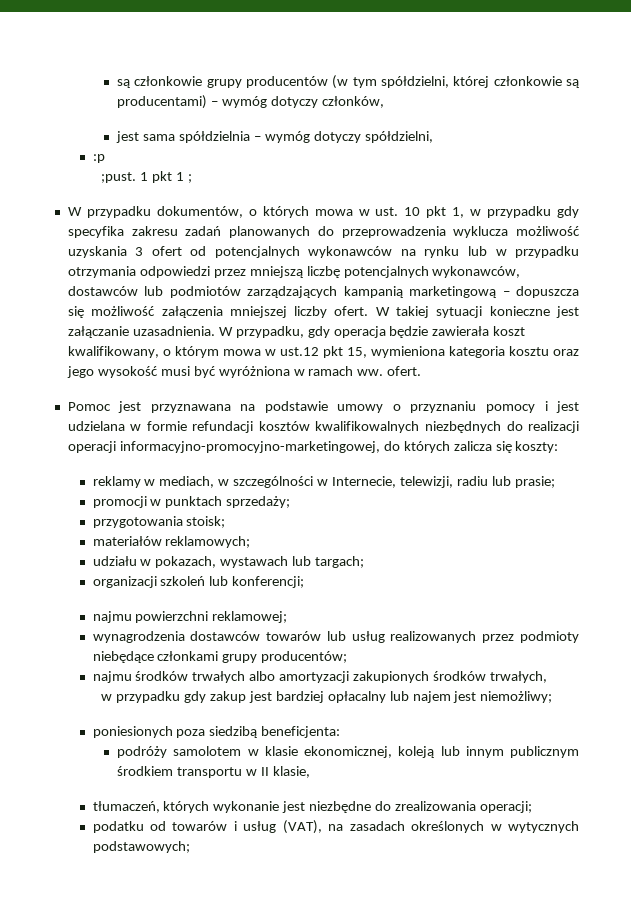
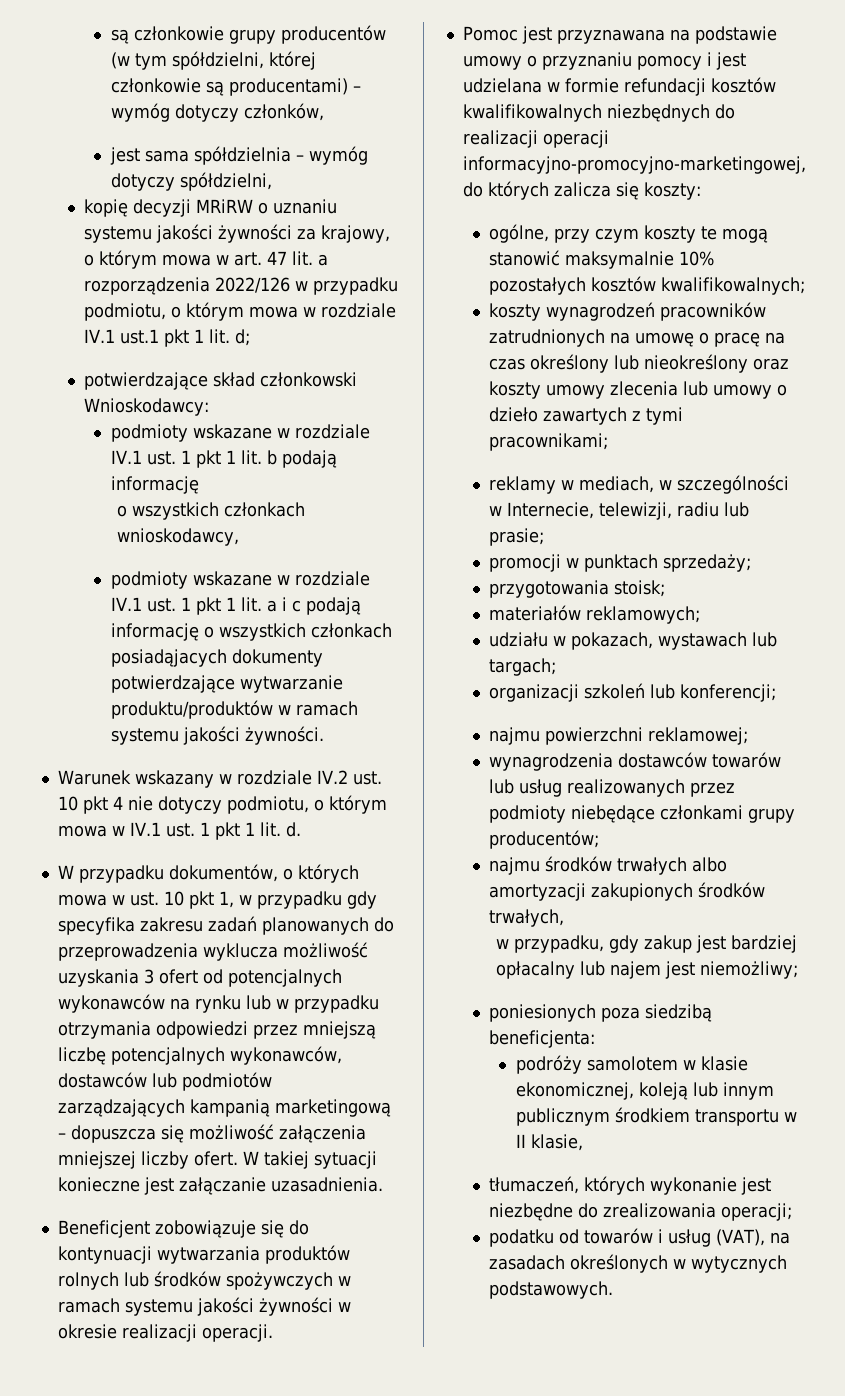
[92,154,105,163] [101,171,192,183] :p // ;pust. 1 pkt 1 ; -> [84,199,338,217] [84,224,391,243] [84,250,329,269] [84,277,399,295] [84,302,397,321] [84,329,251,347] [84,372,358,390] [84,398,210,416] [110,424,370,442] [110,450,337,468] [110,476,199,494] [117,502,306,520] [117,528,240,546] [110,571,370,589] [110,597,361,615] [110,623,392,641] [110,649,323,667] [110,675,343,693] [110,700,358,719] [110,726,324,745] [57,770,382,788] [57,795,387,814] [57,822,301,840] kopię decyzji MRiRW o uznaniu systemu jakości żywności za krajowy, o którym mowa w art. 47 lit. a rozporządzenia 2022/126 w przypadku podmiotu, o którym mowa w rozdziale IV.1 ust.1 pkt 1 lit. d; // potwierdzające skład członkowski Wnioskodawcy: // podmioty wskazane w rozdziale IV.1 ust. 1 pkt 1 lit. b podają informację // o wszystkich członkach wnioskodawcy, // podmioty wskazane w rozdziale IV.1 ust. 1 pkt 1 lit. a i c podają informację o wszystkich członkach posiadąjacych dokumenty potwierdzające wytwarzanie produktu/produktów w ramach systemu jakości żywności. // Warunek wskazany w rozdziale IV.2 ust. 10 pkt 4 nie dotyczy podmiotu, o którym mowa w IV.1 ust. 1 pkt 1 lit. d.
[218,326,526,338] [67,346,579,358] [66,366,422,378] W przypadku, gdy operacja będzie zawierała koszt kwalifikowany, o którym mowa w ust.12 pkt 15, wymieniona kategoria kosztu oraz jego wysokość musi być wyróżniona w ramach ww. ofert. -> [57,1220,309,1238] [57,1245,350,1264] [57,1271,351,1290] [57,1297,351,1316] [57,1324,273,1342] // Beneficjent zobowiązuje się do kontynuacji wytwarzania produktów rolnych lub środków spożywczych w ramach systemu jakości żywności w okresie realizacji operacji.
(559, 447) none -> [489,224,769,243] [489,250,715,269] [489,276,806,295] [489,302,767,321] [489,329,786,347] [489,354,790,373] [489,381,788,399] [489,407,684,425] [489,433,609,451] // ogólne, przy czym koszty te mogą stanowić maksymalnie 10% pozostałych kosztów kwalifikowalnych; // koszty wynagrodzeń pracowników zatrudnionych na umowę o pracę na czas określony lub nieokreślony oraz koszty umowy zlecenia lub umowy o dzieło zawartych z tymi pracownikami;
[116,691,181,703] przypadku -> [513,935,604,953] przypadku,
[92,841,190,853] podstawowych; -> [489,1281,614,1299] podstawowych.

